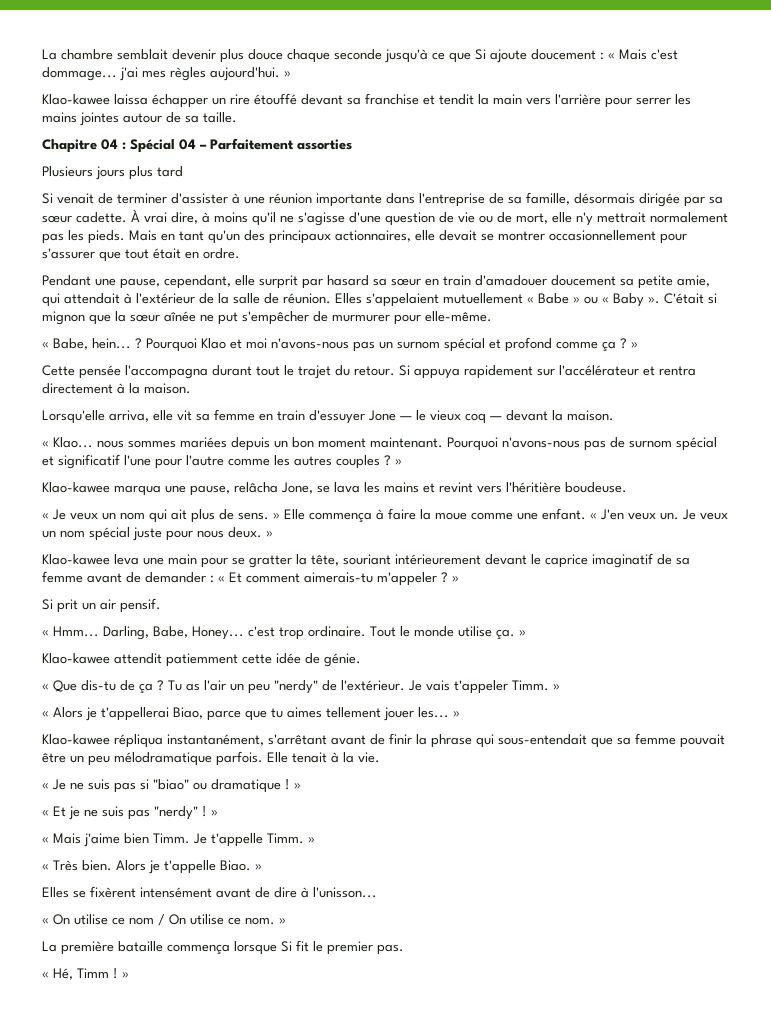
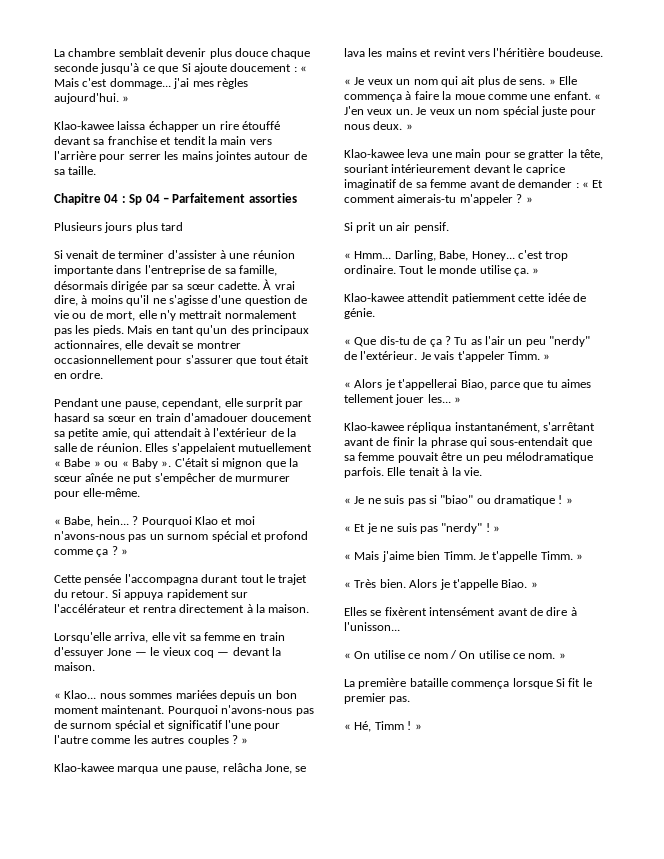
[130,139,175,153] Spécial -> [129,194,143,205] Sp

